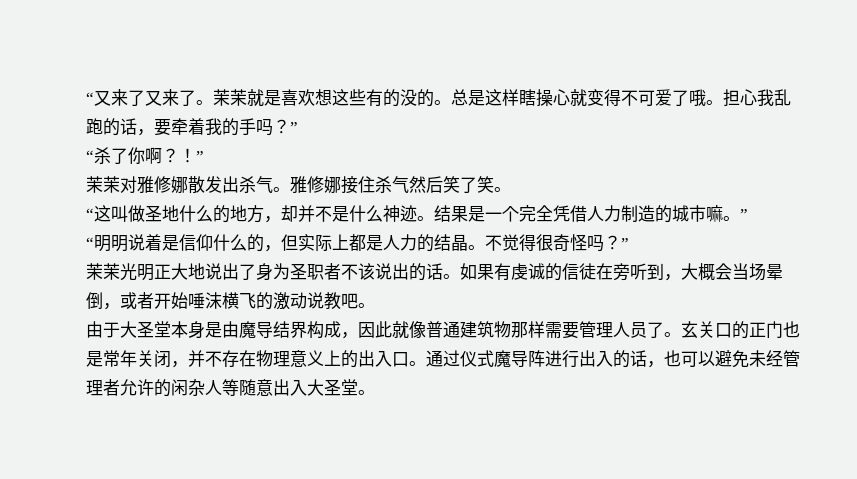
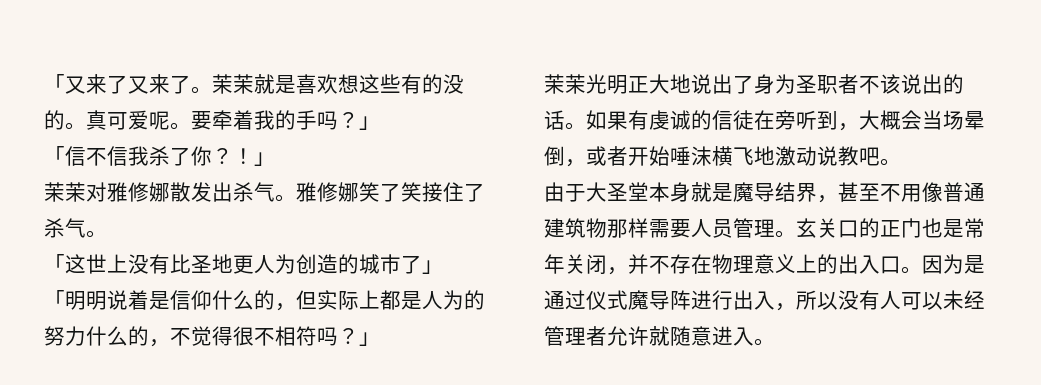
[86,92,94,104] “ -> [44,74,65,92] 「
[451,89,791,107] [86,118,298,136] [86,147,204,164] 总是这样瞎操心就变得不可爱了哦。担心我乱跑的话，要牵着我的手吗？” // “杀了你啊？！” -> [86,110,380,130] [44,146,275,166] 真可爱呢。要牵着我的手吗？」 // 「信不信我杀了你？！」
[341,176,511,194] [86,205,748,223] [86,237,94,249] 接住杀气然后笑了笑。 // “这叫做圣地什么的地方，却并不是什么神迹。结果是一个完全凭借人力制造的城市嘛。” // “ -> [359,182,485,202] [44,218,107,238] [44,254,443,274] [44,290,65,308] 笑了笑接住了杀气。 // 「这世上没有比圣地更人为创造的城市了」 // 「
[400,234,629,252] 力的结晶。不觉得很奇怪吗？” -> [443,290,485,310] [44,326,380,347] 为的努力什么的，不觉得很不相符吗？」
[256,292,273,310] 的 -> [754,146,775,165] 地
[205,321,239,338] 是由 -> [691,182,733,202] 就是
[307,321,409,339] 构成，因此就 -> [817,182,922,203] ，甚至不用
[579,321,664,338] 管理人员了 -> [691,218,775,238] 人员管理
(426, 363) none -> [922,254,985,274] 因为是
[613,350,800,368] [86,379,358,397] 的话，也可以避免未经管理者允许的闲杂人等随意出入大圣堂 -> [775,290,985,311] [544,326,754,346] ，所以没有人可以未经管理者允许就随意进入

